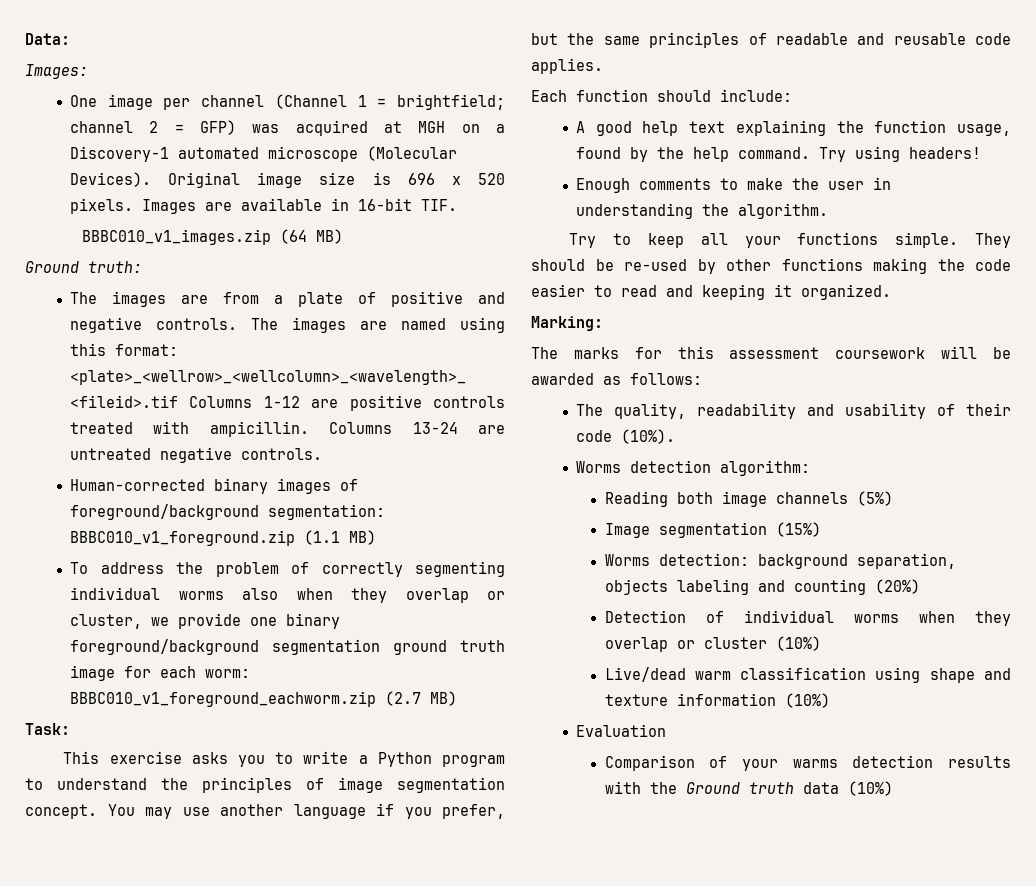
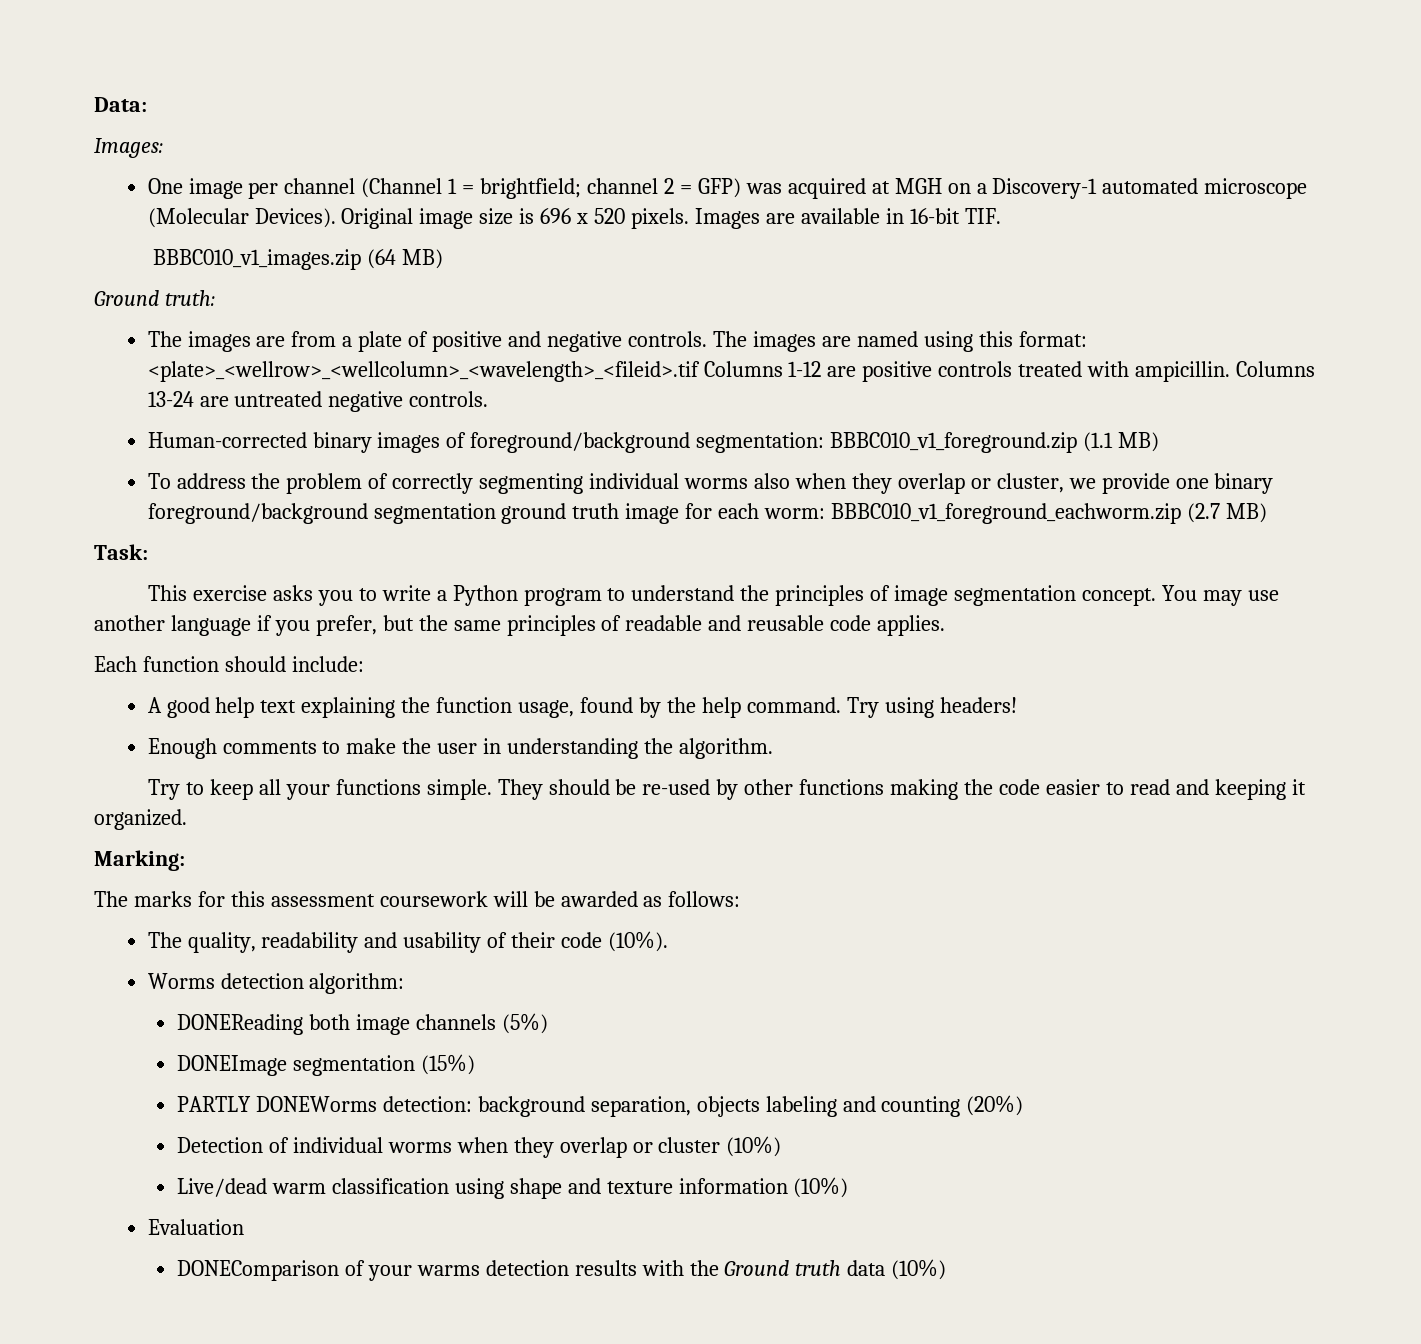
[604,491,668,507] Reading -> [176,1014,303,1035] DONEReading
[604,523,650,538] Image -> [176,1055,287,1076] DONEImage
[604,554,650,566] Worms -> [176,1096,377,1112] PARTLY DONEWorms
[604,755,695,771] Comparison -> [176,1260,339,1281] DONEComparison

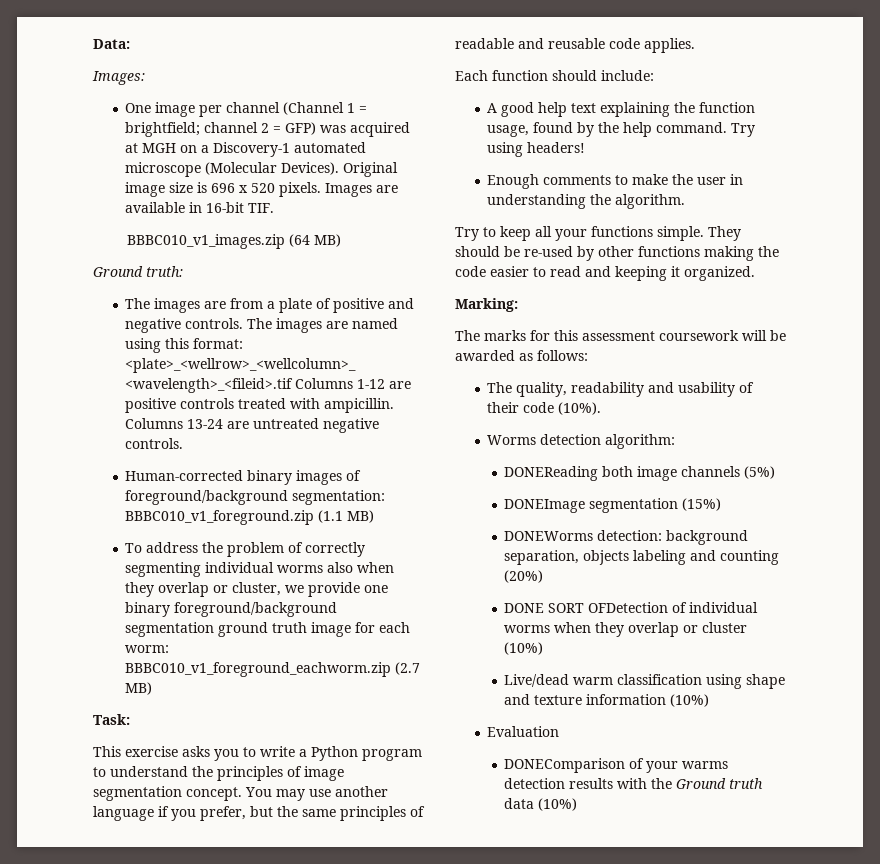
[176,1096,251,1112] PARTLY -> (722, 504) none
[176,1137,263,1153] Detection -> [504,602,669,613] DONE SORT OFDetection

